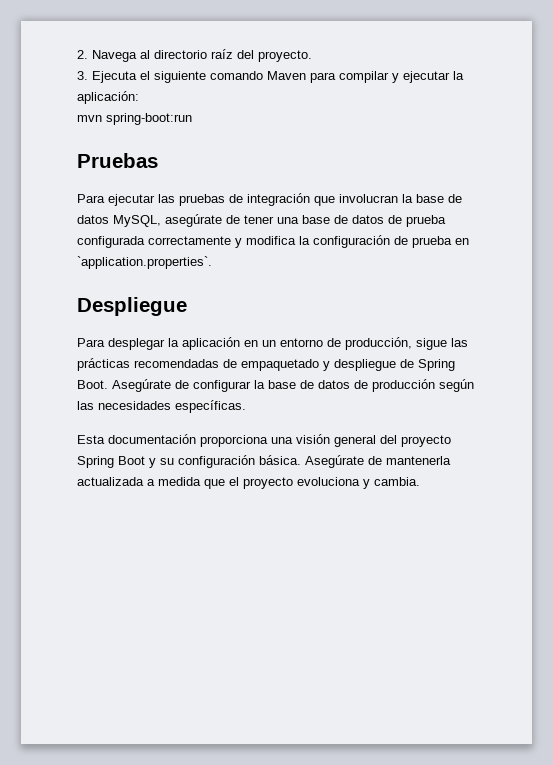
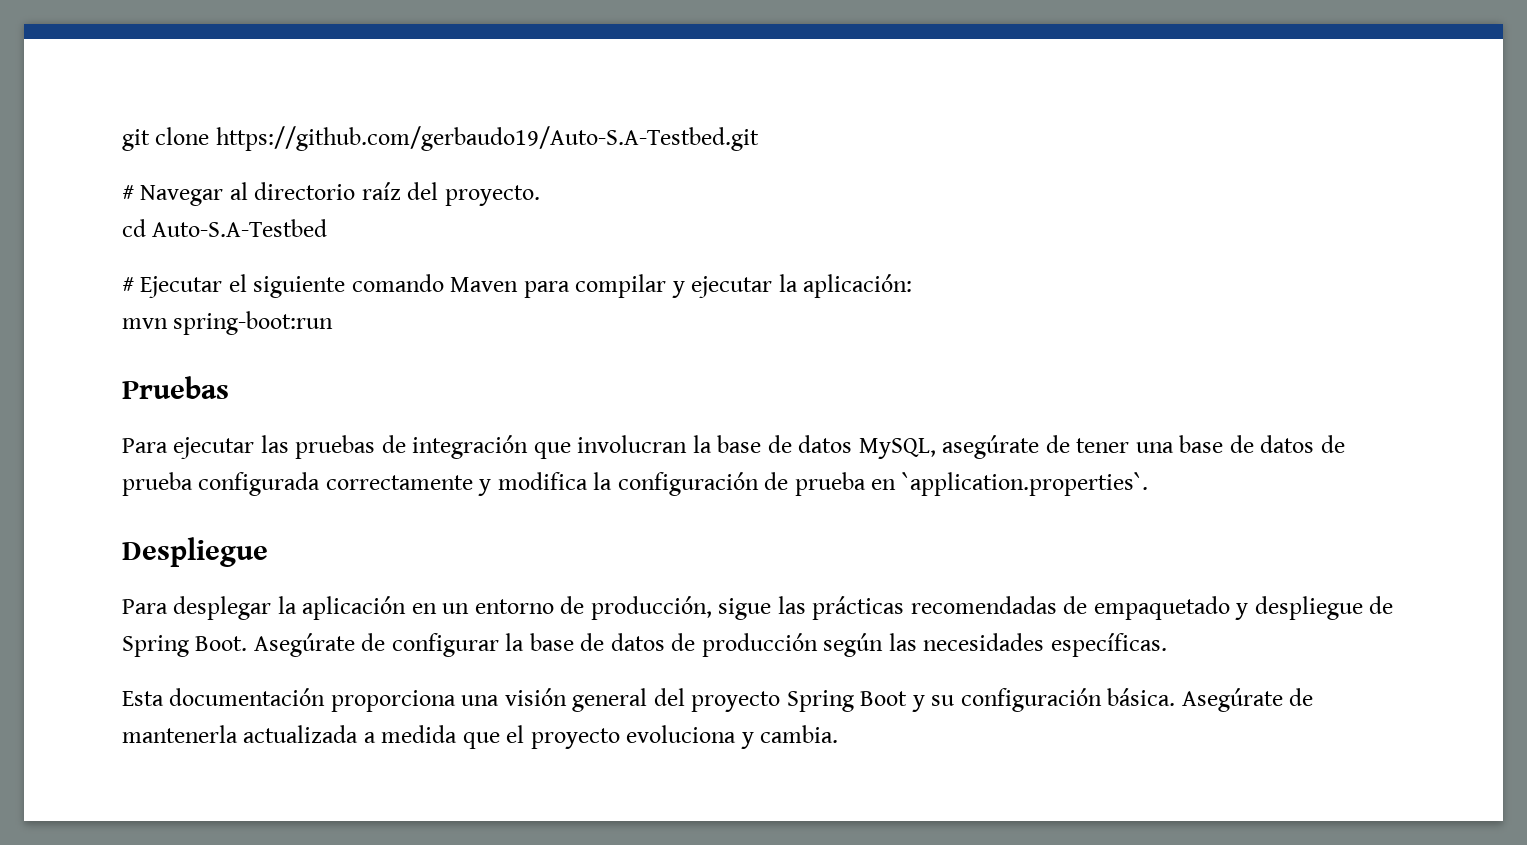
[77,50,137,62] 2. Navega -> [122,126,759,151] [122,185,224,206] git clone https://github.com/gerbaudo19/Auto-S.A-Testbed.git // # Navegar
[77,71,137,83] 3. Ejecuta -> [122,219,328,237] [122,276,223,298] cd Auto-S.A-Testbed // # Ejecutar

